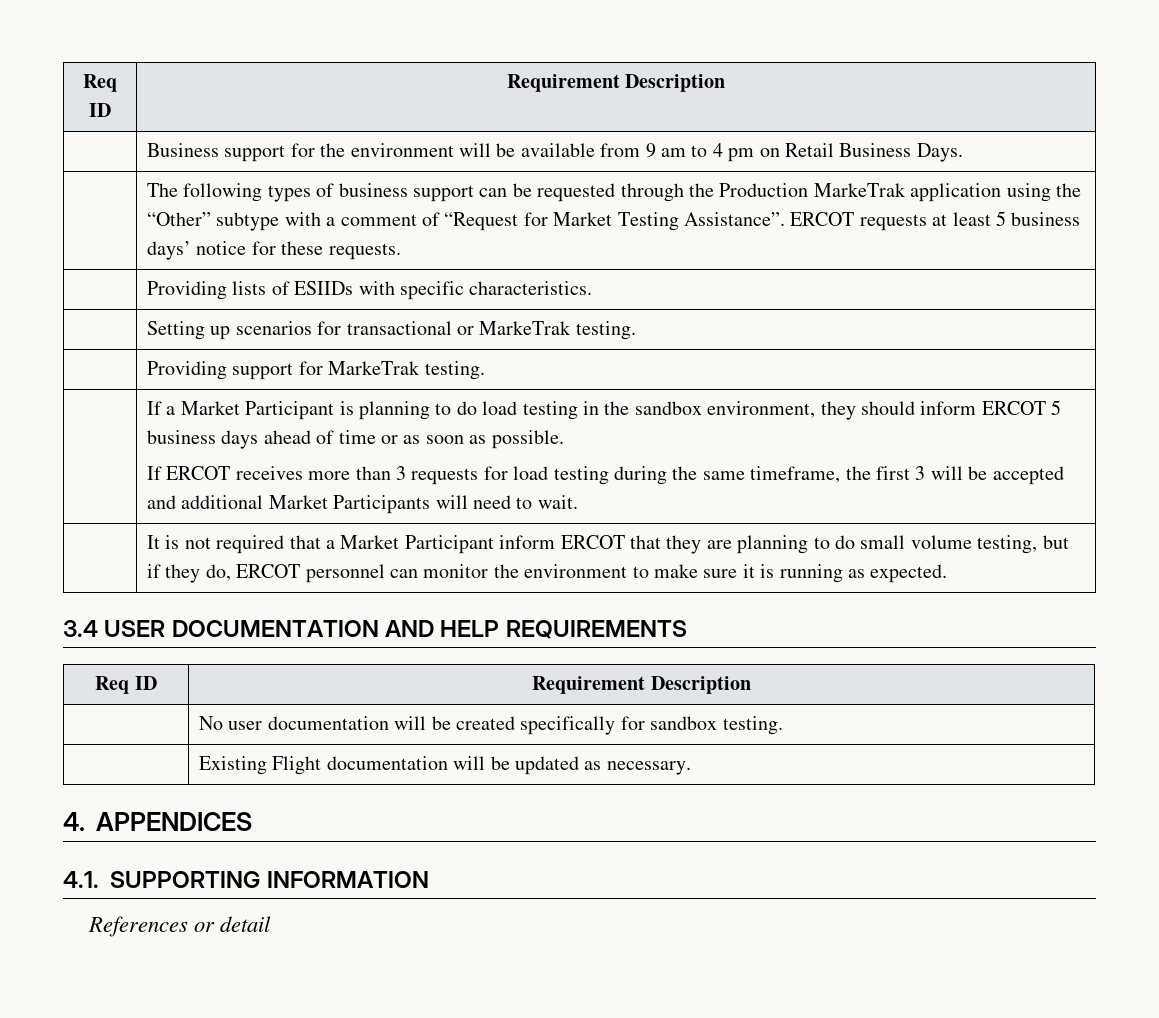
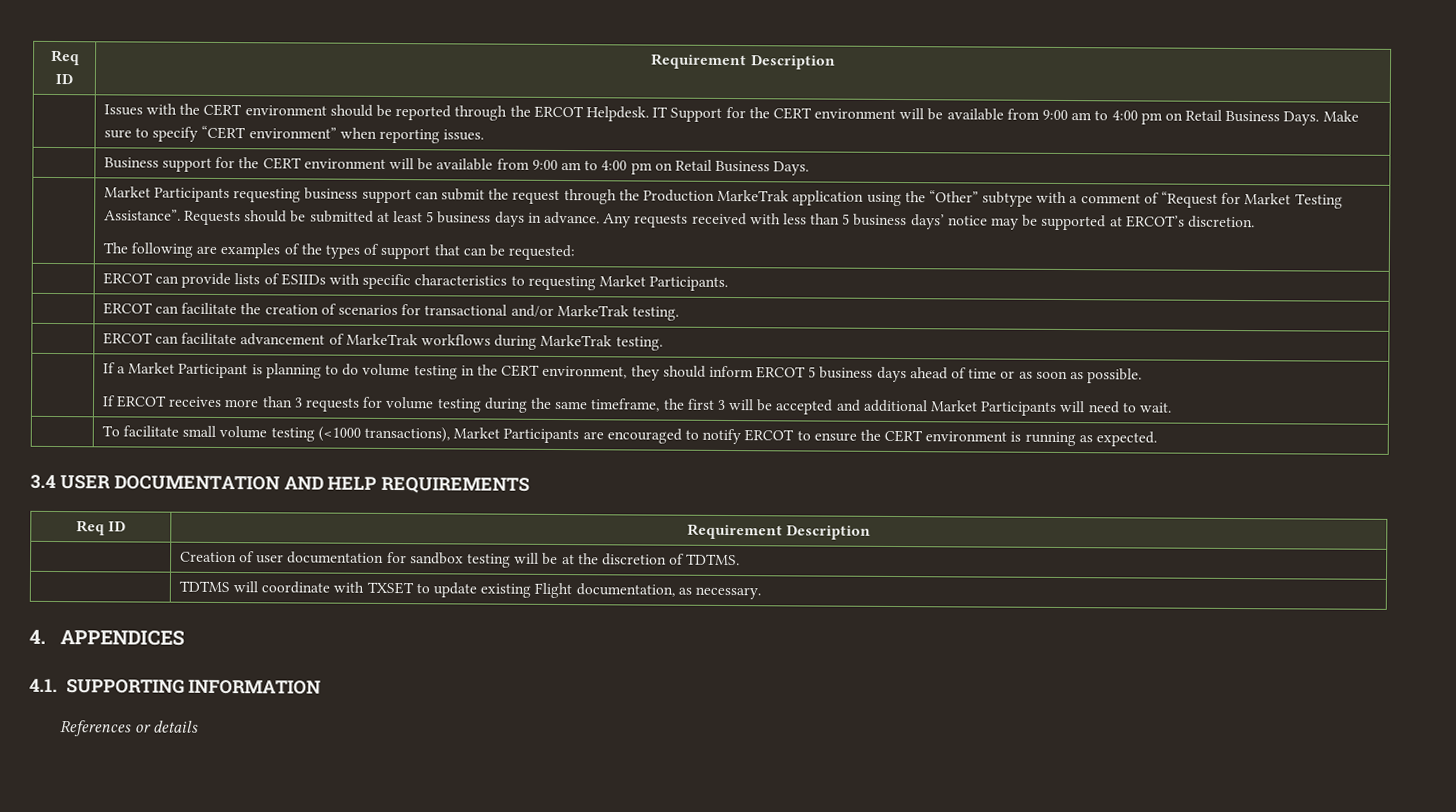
[83,74,117,92] [89,103,111,117] [506,74,726,92] [146,143,723,162] Req ID | Requirement Description // | Business support for the environment will be available from 9 am to 4 -> [50,49,80,66] [55,74,73,85] [651,53,836,70] [103,103,1359,126] [103,125,485,144] [103,156,628,172] Req ID | Requirement Description // | Issues with the CERT environment should be reported through the ERCOT Helpdesk. IT Support for the CERT environment will be available from 9:00 am to 4:00 pm on Retail Business Days. Make sure to specify “CERT environment” when reporting issues. // | Business support for the CERT environment will be available from 9:00 am to 4:00
[146,183,616,202] The following types of business support can be requested -> [103,186,561,205] Market Participants requesting business support can submit the request
[790,211,1081,231] [146,241,401,260] [146,281,227,300] ERCOT requests at least 5 business days’ notice for these requests. // | Providing -> [184,210,1255,231] [102,242,576,261] [102,272,232,289] Requests should be submitted at least 5 business days in advance. Any requests received with less than 5 business days’ notice may be supported at ERCOT’s discretion. // The following are examples of the types of support that can be requested: // | ERCOT can provide
[469,281,593,295] [146,321,231,340] characteristics. // | Setting up -> [414,274,729,292] [102,302,337,315] characteristics to requesting Market Participants. // | ERCOT can facilitate the creation of
[456,321,636,340] [146,361,323,380] or MarkeTrak testing. // | Providing support for -> [510,304,679,321] [102,332,538,350] and/or MarkeTrak testing. // | ERCOT can facilitate advancement of MarkeTrak workflows during
[482,401,518,415] load -> [362,363,411,377] volume
[634,401,702,415] sandbox -> [501,364,541,377] CERT
[513,466,549,480] load -> [385,396,435,410] volume
[146,535,1069,554] [146,564,755,583] It is not required that a Market Participant inform ERCOT that they are planning to do small volume testing, but if they do, ERCOT personnel can monitor the environment to make sure it -> [101,425,1008,445] To facilitate small volume testing (<1000 transactions), Market Participants are encouraged to notify ERCOT to ensure the CERT environment
[198,716,783,735] [198,756,579,775] No user documentation will be created specifically for sandbox testing. // | Existing Flight documentation will be updated -> [179,551,741,568] [178,580,675,599] Creation of user documentation for sandbox testing will be at the discretion of TDTMS. // | TDTMS will coordinate with TXSET to update existing Flight documentation,
[220,916,272,932] detail -> [153,720,200,733] details

